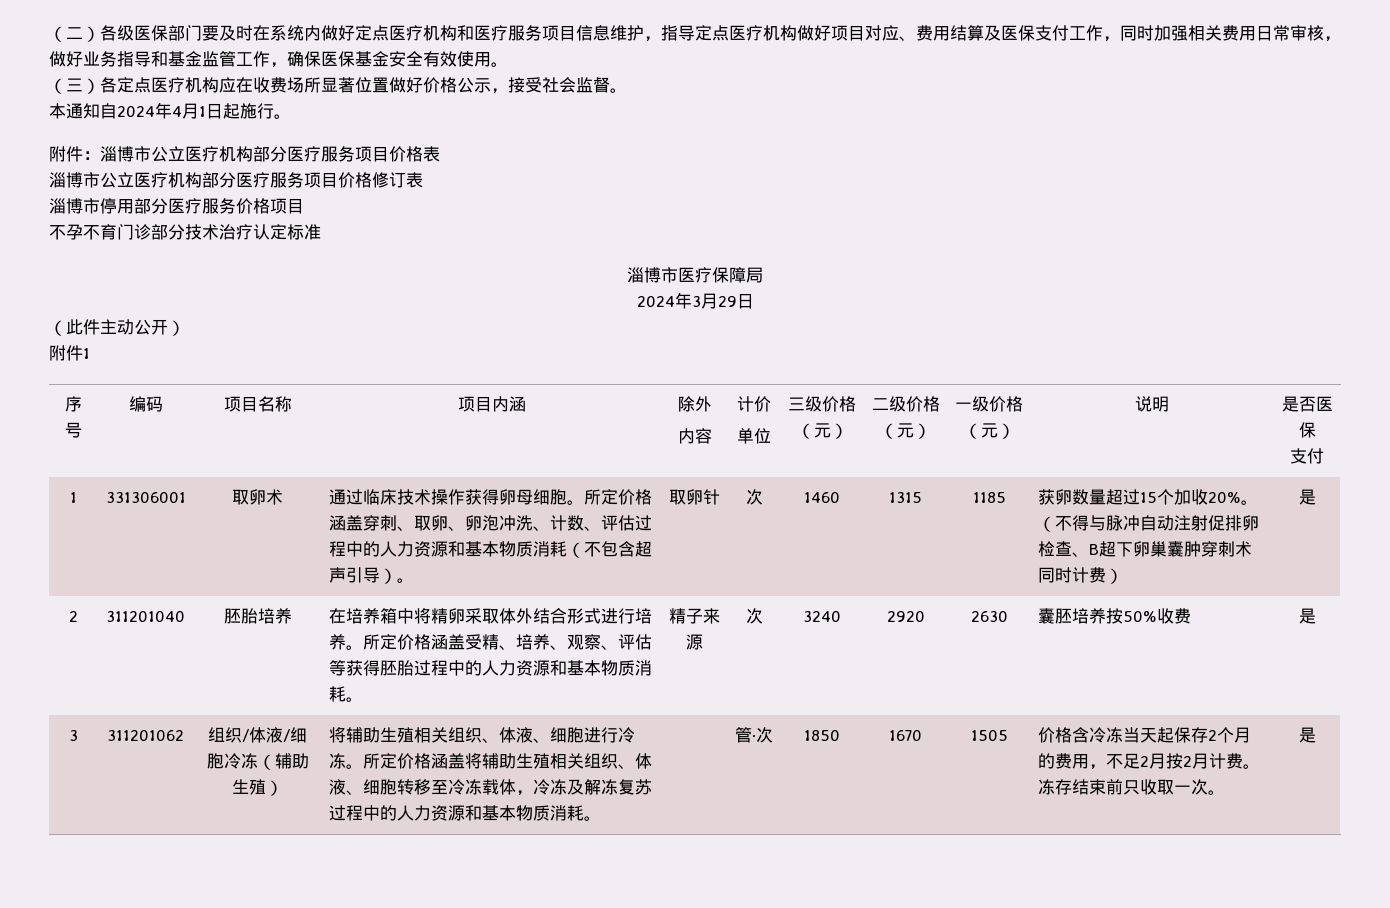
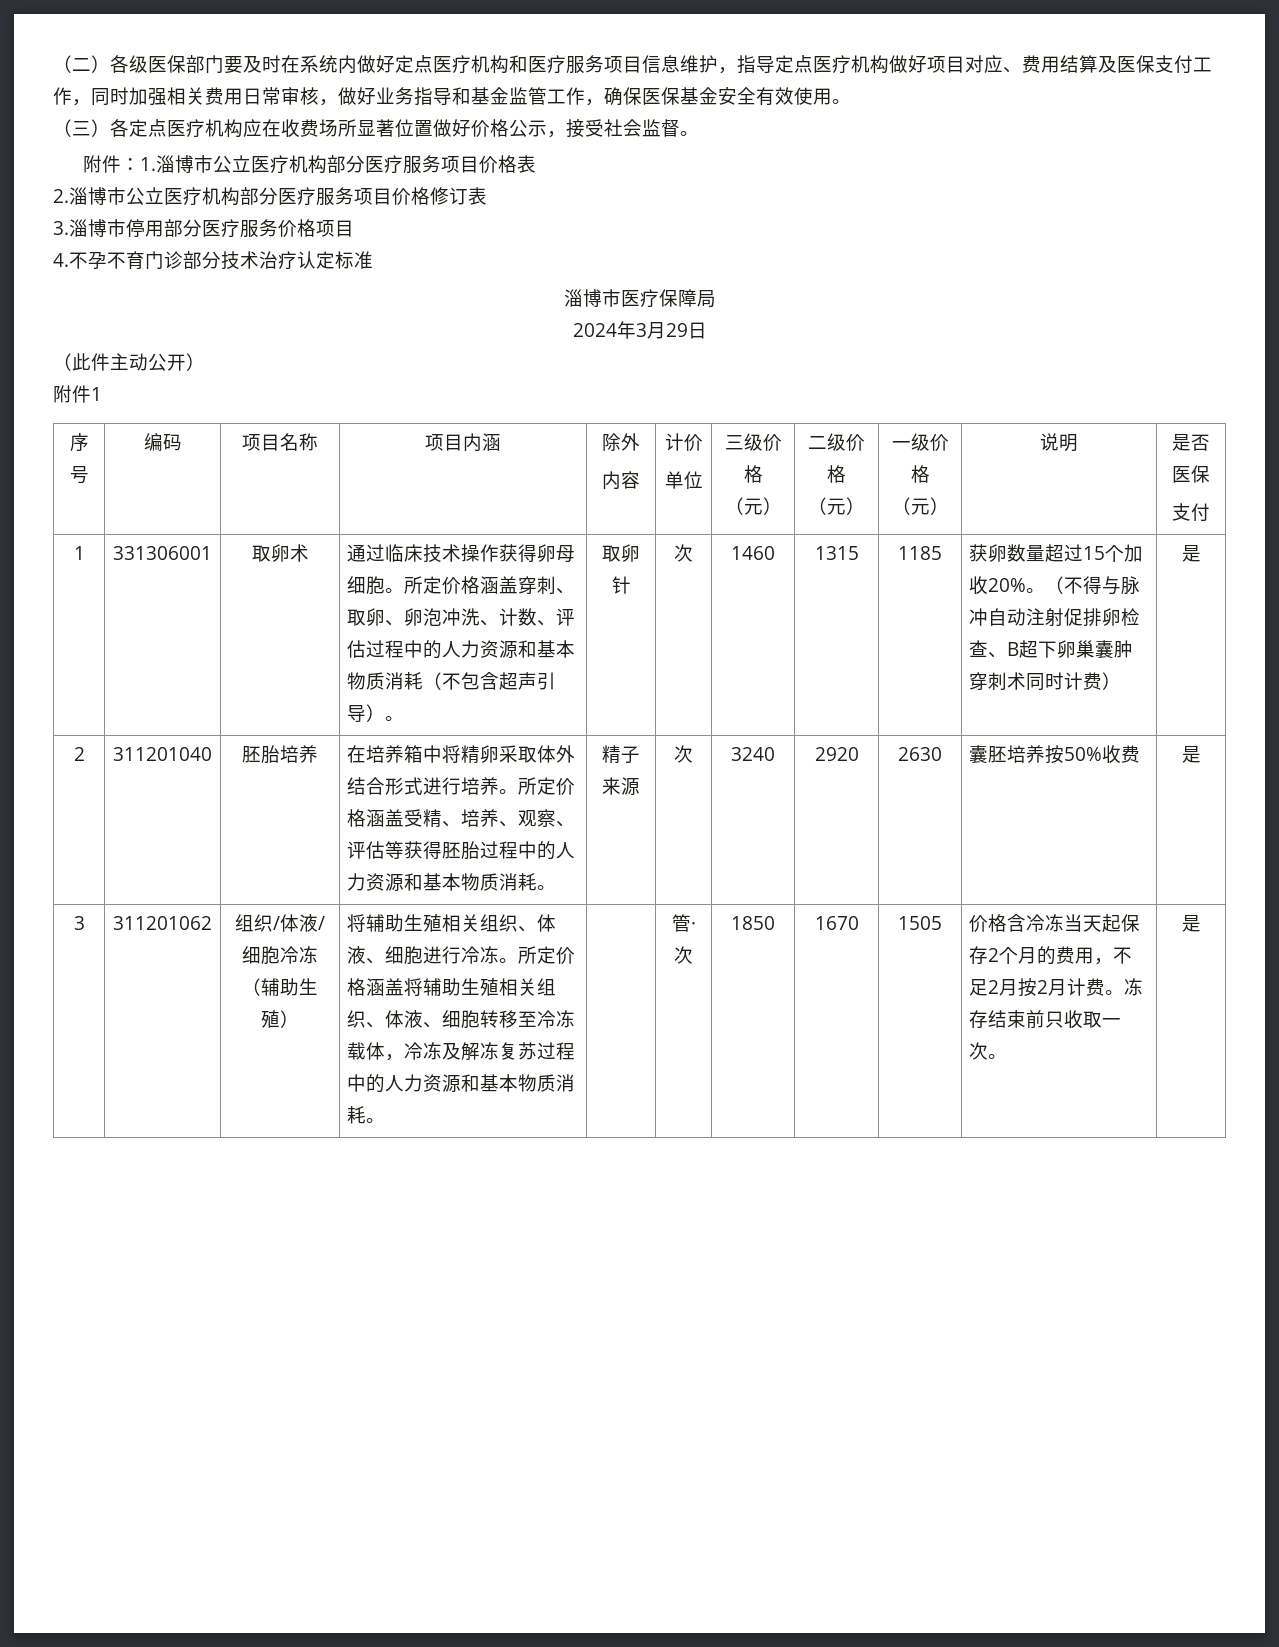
[49,102,291,119] // 本通知自2024年4月1日起施行。 -> (699, 133) none
(100, 155) none -> [140,157,157,171] 1.
(440, 154) none -> [53,189,69,203] 2.
(423, 180) none -> [53,221,69,235] 3.
(304, 206) none -> [53,253,69,267] 4.

